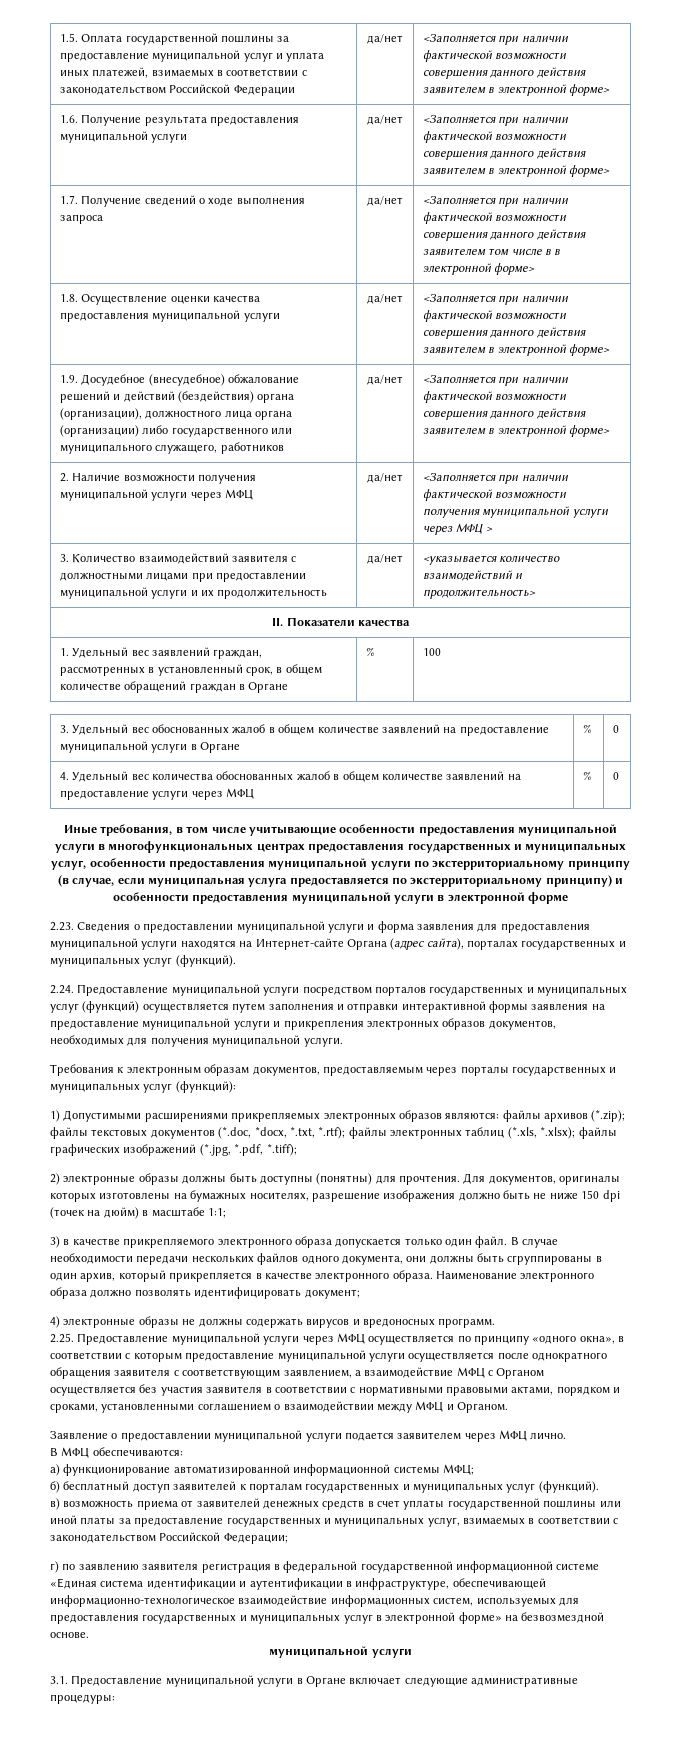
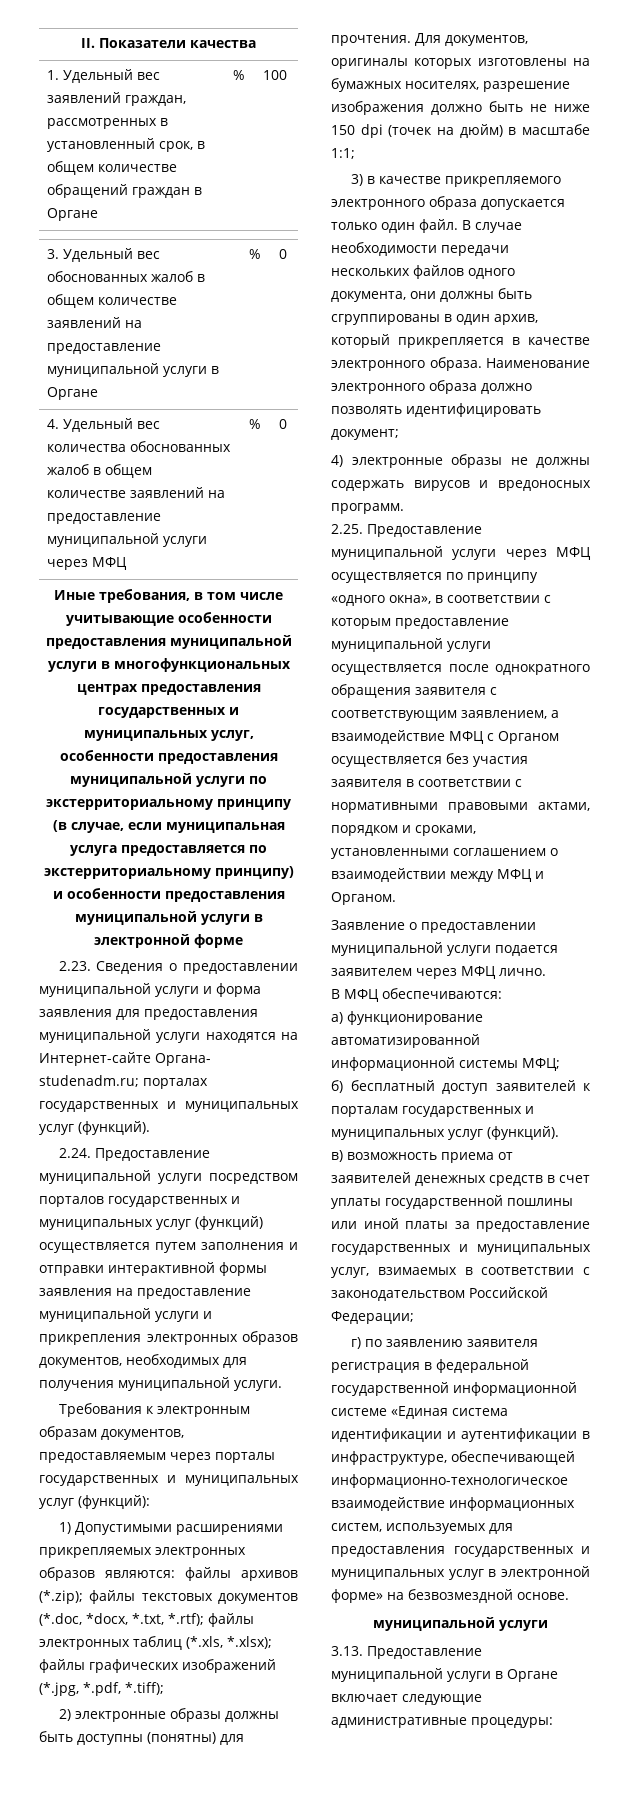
[59,33,290,45] [59,50,325,62] [59,67,307,78] [59,84,295,96] [367,34,403,44] [422,34,569,45] [422,50,568,62] [422,67,586,79] [422,84,611,96] [59,114,300,126] [59,131,188,143] [367,115,403,125] [422,115,569,126] [422,131,568,143] [422,148,586,160] [422,165,611,177] [59,195,305,207] [59,214,103,224] [367,196,403,206] [422,196,569,207] [422,212,568,224] [422,229,586,241] [422,248,561,256] [422,263,536,275] [59,294,261,305] [59,310,280,322] [367,294,403,304] [422,294,569,305] [422,310,568,322] [422,327,586,339] [422,344,611,356] [59,374,300,386] [59,391,295,403] [59,408,293,420] [59,425,293,437] [59,442,284,454] [367,375,403,385] [422,375,569,386] [422,391,568,403] [422,408,586,420] [422,425,611,437] [59,473,257,484] [59,489,254,501] [367,473,403,483] [422,473,569,484] [422,489,568,501] [422,506,609,518] [422,523,493,535] [59,553,297,564] [59,572,307,582] [59,587,328,599] [367,554,403,564] [422,555,561,565] [422,570,524,581] [422,589,536,599] 1.5. Оплата государственной пошлины за предоставление муниципальной услуг и уплата иных платежей, взимаемых в соответствии с законодательством Российской Федерации | да/нет | <Заполняется при наличии фактической возможности совершения данного действия заявителем в электронной форме> // 1.6. Получение результата предоставления муниципальной услуги | да/нет | <Заполняется при наличии фактической возможности совершения данного действия заявителем в электронной форме> // 1.7. Получение сведений о ходе выполнения запроса | да/нет | <Заполняется при наличии фактической возможности совершения данного действия заявителем том числе в в электронной форме> // 1.8. Осуществление оценки качества предоставления муниципальной услуги | да/нет | <Заполняется при наличии фактической возможности совершения данного действия заявителем в электронной форме> // 1.9. Досудебное (внесудебное) обжалование решений и действий (бездействия) органа (организации), должностного лица органа (организации) либо государственного или муниципального служащего, работников | да/нет | <Заполняется при наличии фактической возможности совершения данного действия заявителем в электронной форме> // 2. Наличие возможности получения муниципальной услуги через МФЦ | да/нет | <Заполняется при наличии фактической возможности получения муниципальной услуги через МФЦ > // 3. Количество взаимодействий заявителя с должностными лицами при предоставлении муниципальной услуги и их продолжительность | да/нет | <указывается количество взаимодействий и продолжительность> // -> (81, 43) none
(149, 795) none -> [47,533,160,547] муниципальной
[346,938,464,950] Органа (адрес сайта), -> [155,1053,211,1066] [39,1075,139,1087] Органа- studenadm.ru;
[50,1676,68,1684] 3.1. -> [331,1646,363,1656] 3.13.

